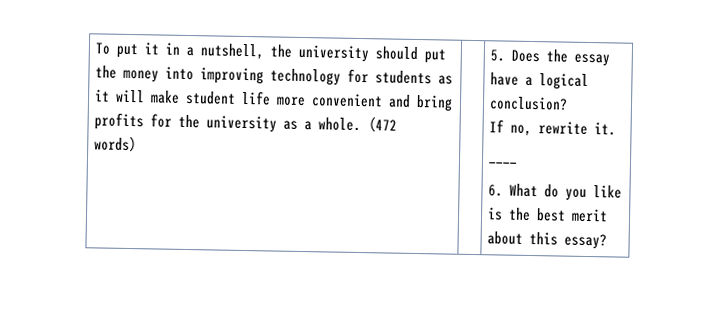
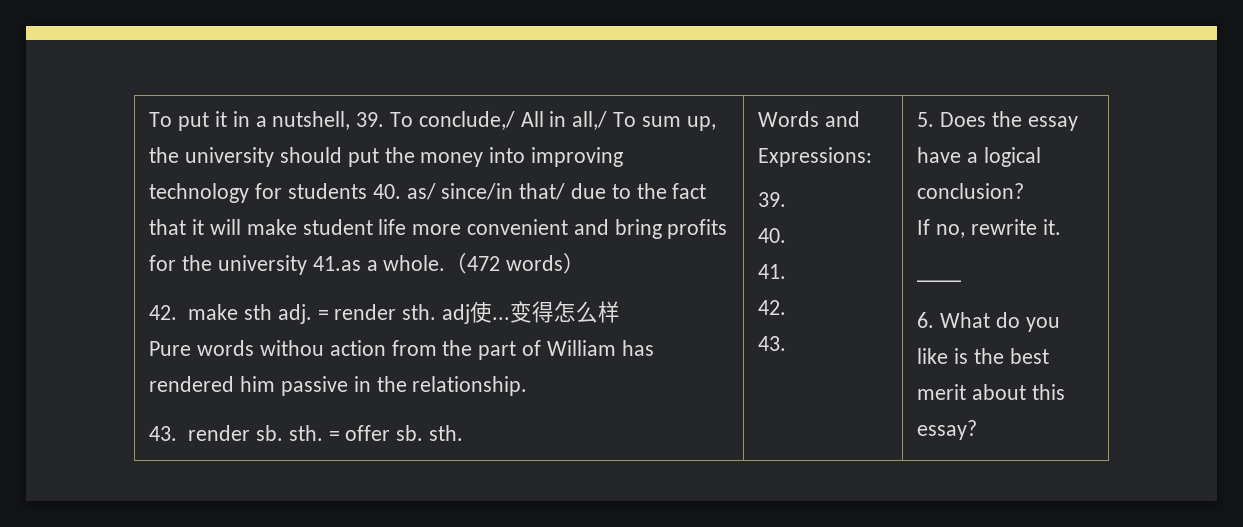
(266, 51) none -> [356,111,716,131] 39. To conclude,/ All in all,/ To sum up,
[438,75,454,85] as -> [372,183,707,200] [149,219,187,235] 40. as/ since/in that/ due to the fact that
[283,120,299,130] as -> [312,256,361,271] 41.as
(146, 144) | -> [149,301,620,324] [149,340,654,360] [149,376,528,396] [149,425,463,441] [758,111,861,127] [758,147,873,167] [758,192,787,207] [758,228,787,243] [758,264,787,279] [758,300,787,315] [758,336,787,351] // 42. make sth adj. = render sth. adj使...变得怎么样 // Pure words withou action from the part of William has rendered him passive in the relationship. // 43. render sb. sth. = offer sb. sth. | Words and Expressions: // 39. // 40. // 41. // 42. // 43.

